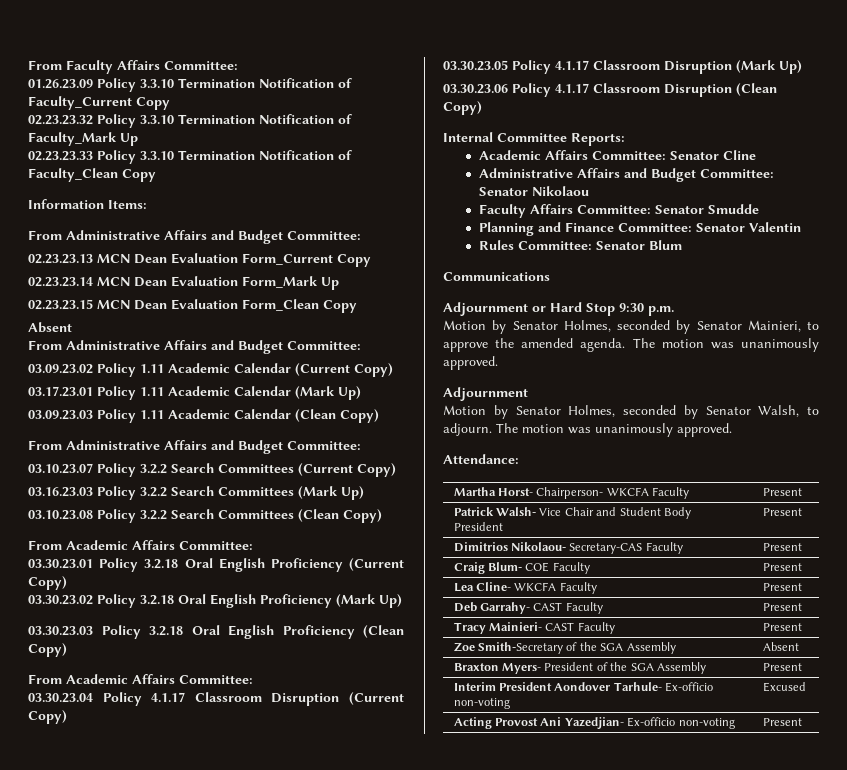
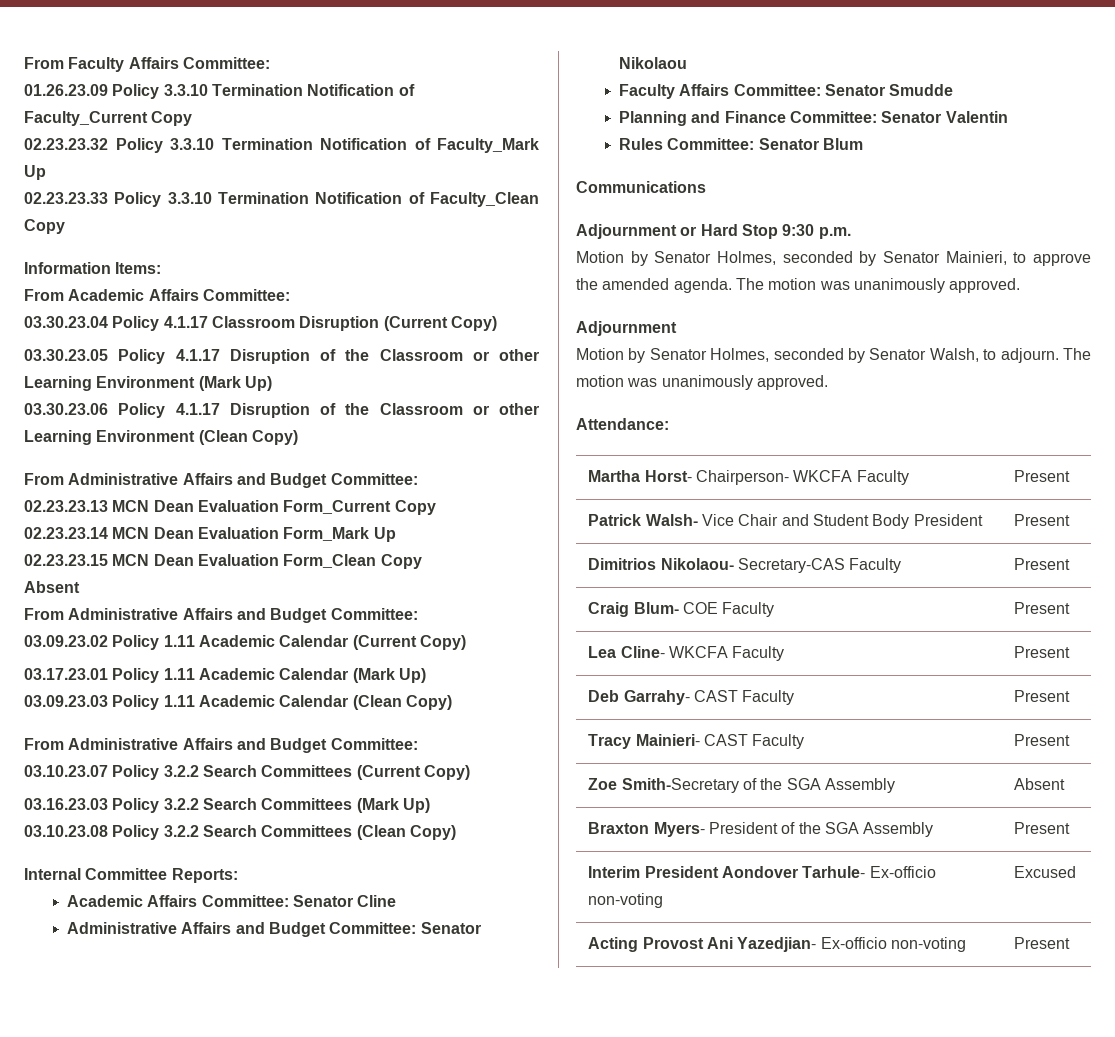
(147, 204) none -> [24,289,290,301] [24,316,497,331] [24,349,539,364] [24,376,272,391] [24,403,539,418] [24,430,298,445] // From Academic Affairs Committee: // 03.30.23.04 Policy 4.1.17 Classroom Disruption (Current Copy) // 03.30.23.05 Policy 4.1.17 Disruption of the Classroom or other Learning Environment (Mark Up) // 03.30.23.06 Policy 4.1.17 Disruption of the Classroom or other Learning Environment (Clean Copy)
[28,540,253,550] [28,558,404,572] [28,576,67,590] [28,594,402,608] [28,625,404,639] [28,643,67,657] [28,674,253,684] [28,692,404,706] [28,710,67,724] [443,60,802,74] [443,83,777,97] [443,101,482,115] // From Academic Affairs Committee: // 03.30.23.01 Policy 3.2.18 Oral English Proficiency (Current Copy) // 03.30.23.02 Policy 3.2.18 Oral English Proficiency (Mark Up) // 03.30.23.03 Policy 3.2.18 Oral English Proficiency (Clean Copy) // From Academic Affairs Committee: // 03.30.23.04 Policy 4.1.17 Classroom Disruption (Current Copy) // 03.30.23.05 Policy 4.1.17 Classroom Disruption (Mark Up) // 03.30.23.06 Policy 4.1.17 Classroom Disruption (Clean Copy) -> (456, 832) none

